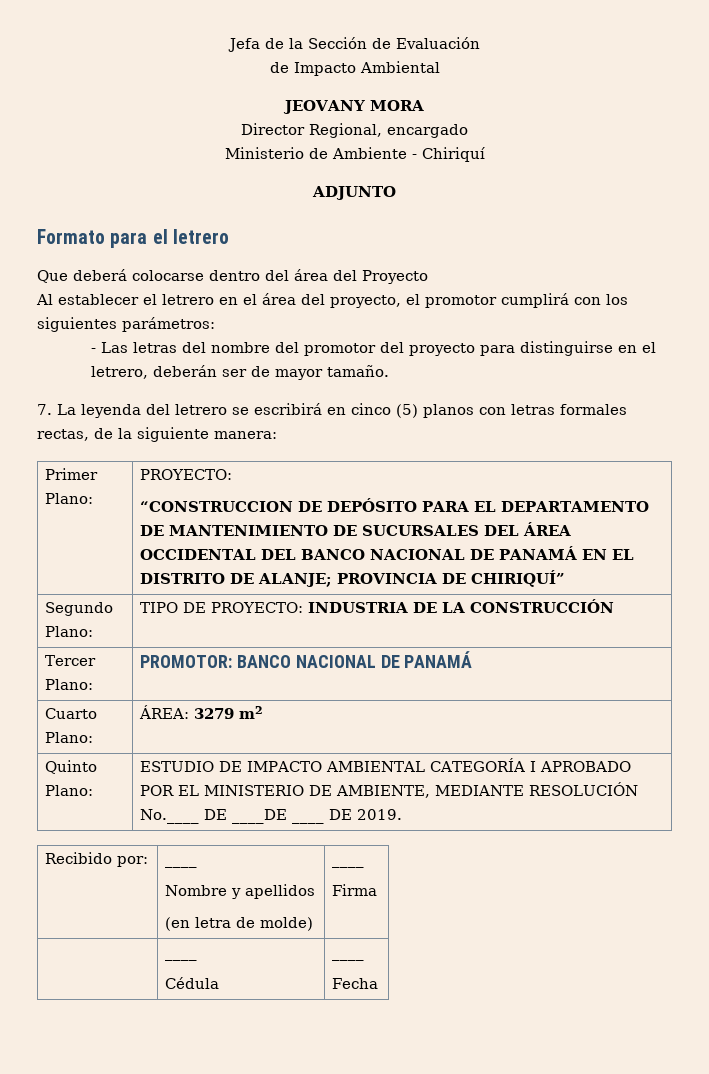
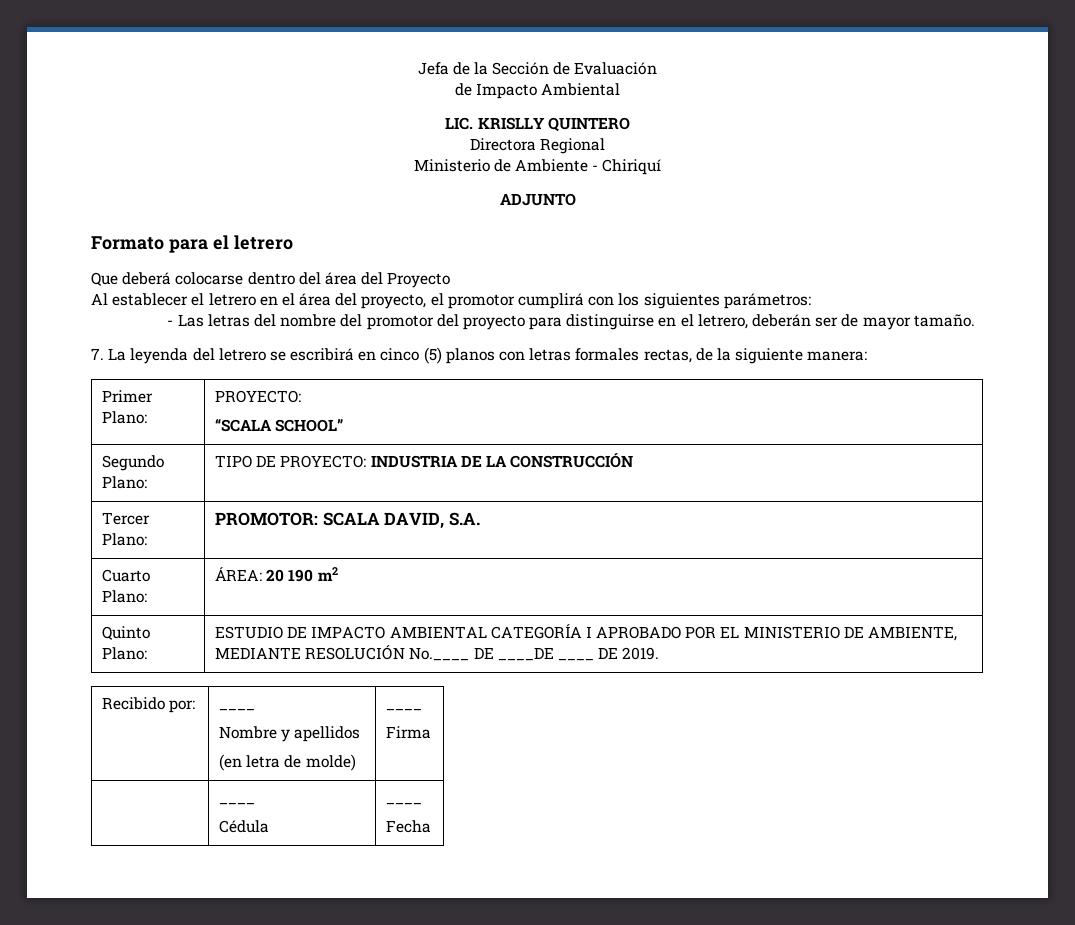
[283,100,424,114] [241,123,468,138] JEOVANY MORA // Director Regional, encargado -> [445,117,630,132] [469,138,606,154] LIC. KRISLLY QUINTERO // Directora Regional
[140,498,650,512] [140,522,572,536] [140,546,635,560] [140,570,566,587] “CONSTRUCCION DE DEPÓSITO PARA EL DEPARTAMENTO DE MANTENIMIENTO DE SUCURSALES DEL ÁREA OCCIDENTAL DEL BANCO NACIONAL DE PANAMÁ EN EL DISTRITO DE ALANJE; PROVINCIA DE CHIRIQUÍ” -> [214,418,344,432] “SCALA SCHOOL”
[236,651,473,668] BANCO NACIONAL DE PANAMÁ -> [322,512,480,529] SCALA DAVID, S.A.
[194,708,235,719] 3279 -> [266,569,314,582] 20 190

